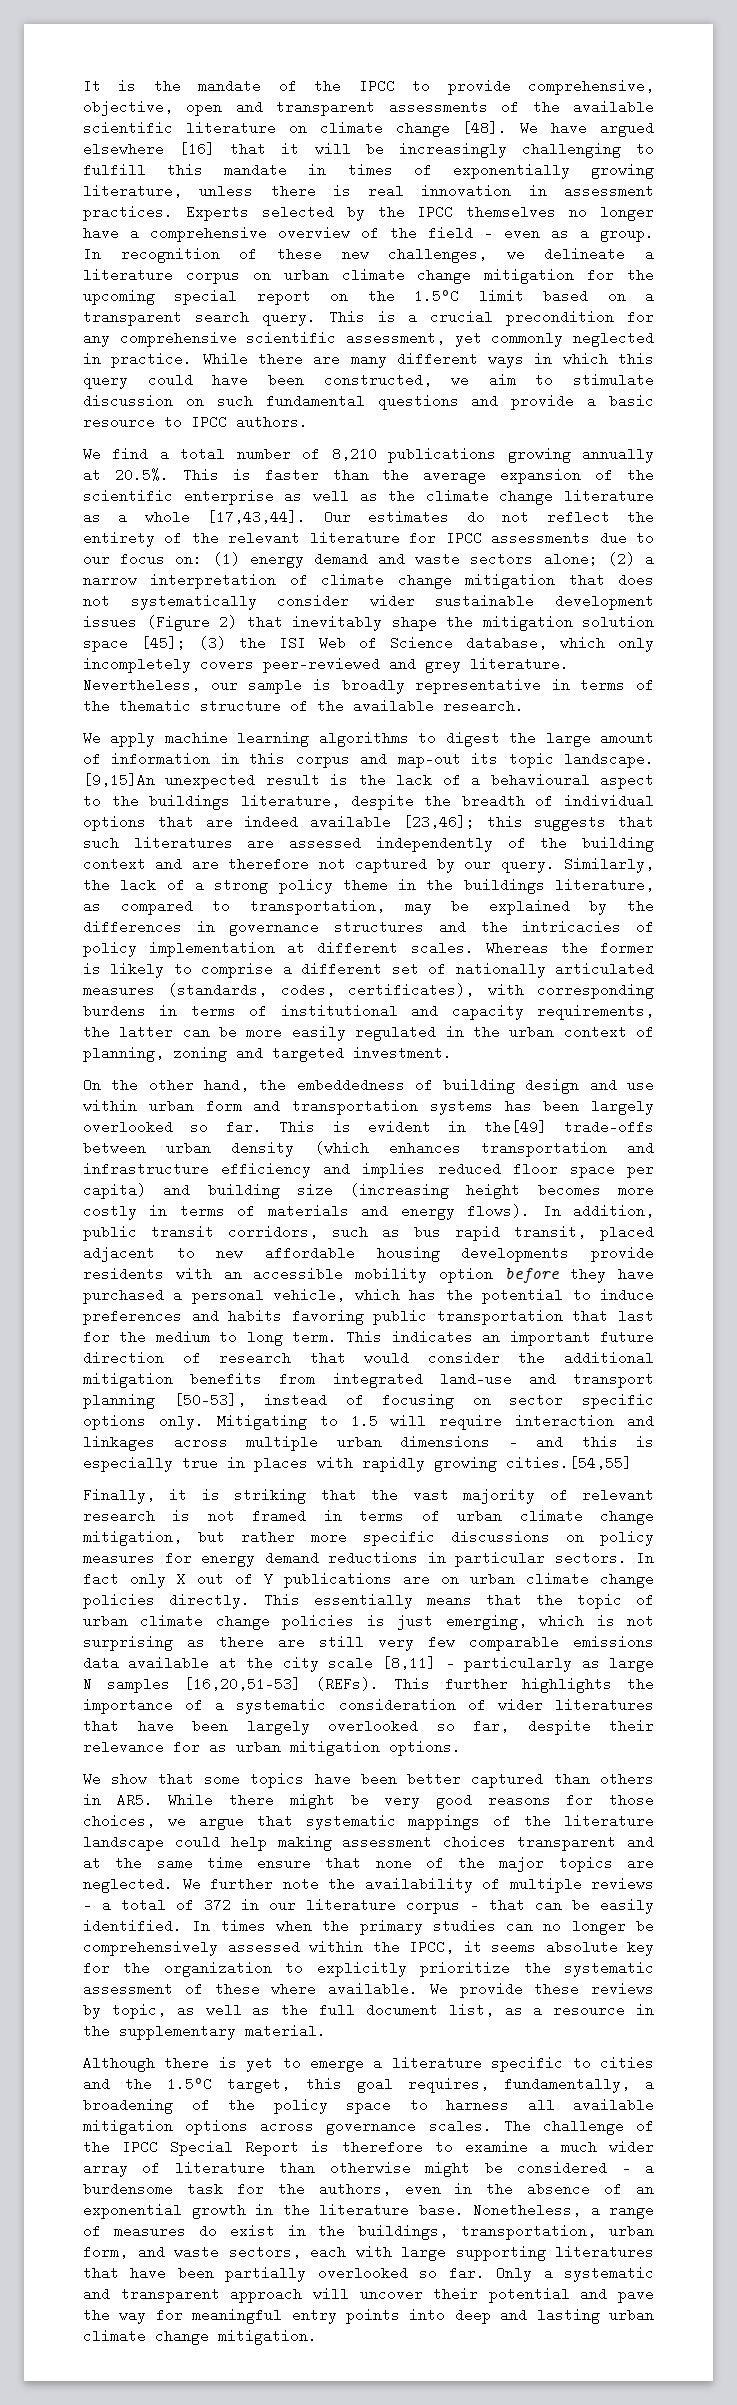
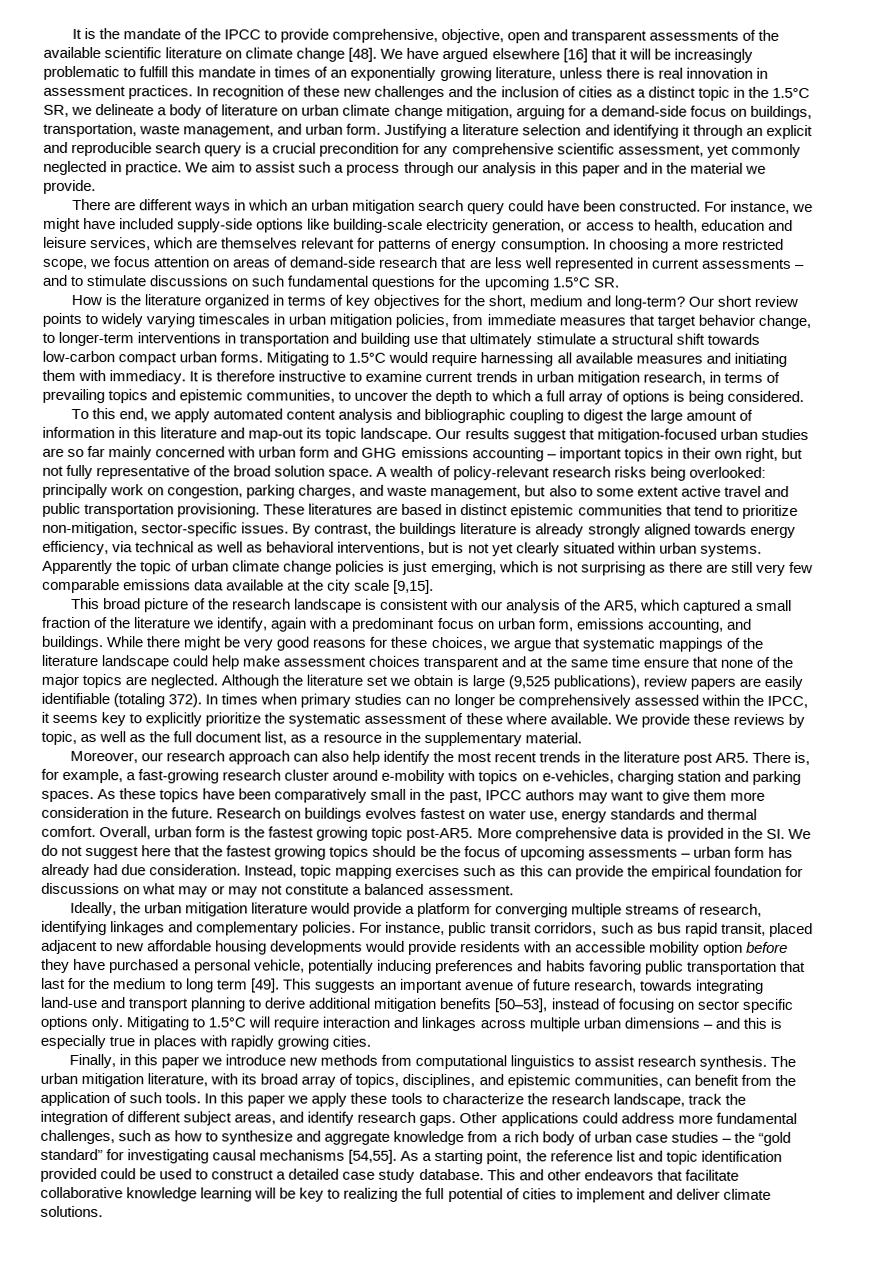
[521,142,621,158] challenging -> [43,65,120,81] problematic
(432, 170) none -> [330,69,348,78] an
[185,205,654,221] [83,226,654,242] Experts selected by the IPCC themselves no longer have a comprehensive overview of the field – even as a group. -> (194, 92) none
[388,247,654,263] [83,268,654,284] [83,289,655,305] [83,310,365,326] challenges, we delineate a literature corpus on urban climate change mitigation for the upcoming special report on the 1.5°C limit based on a transparent search query. This -> [374,85,810,101] [43,104,812,121] [43,122,813,140] [43,141,243,157] challenges and the inclusion of cities as a distinct topic in the 1.5°C SR, we delineate a body of literature on urban climate change mitigation, arguing for a demand-side focus on buildings, transportation, waste management, and urban form. Justifying a literature selection and identifying it through an explicit and reproducible search query
[202,352,654,368] [83,373,516,389] While there are many different ways in which this query could have been constructed, we aim -> [185,161,766,177] [43,179,96,195] [71,198,814,215] [43,217,793,234] [43,236,784,253] [43,256,805,272] [42,274,67,286] We aim to assist such a process through our analysis in this paper and in the material we provide. // There are different ways in which an urban mitigation search query could have been constructed. For instance, we might have included supply-side options like building-scale electricity generation, or access to health, education and leisure services, which are themselves relevant for patterns of energy consumption. In choosing a more restricted scope, we focus attention on areas of demand-side research that are less well represented in current assessments – and
[83,394,173,408] discussion -> [149,275,229,287] discussions
[471,394,654,410] [83,415,308,429] [83,447,654,463] [83,468,654,484] [83,489,654,505] [83,510,655,524] [83,531,655,547] [83,552,654,568] [83,573,655,589] [83,594,654,610] [83,615,654,631] [83,636,654,652] [83,657,569,673] [83,678,654,694] [83,699,524,713] [83,731,409,747] and provide a basic resource to IPCC authors. // We find a total number of 8,210 publications growing annually at 20.5%. This is faster than the average expansion of the scientific enterprise as well as the climate change literature as a whole [17,43,44]. Our estimates do not reflect the entirety of the relevant literature for IPCC assessments due to our focus on: (1) energy demand and waste sectors alone; (2) a narrow interpretation of climate change mitigation that does not systematically consider wider sustainable development issues (Figure 2) that inevitably shape the mitigation solution space [45]; (3) the ISI Web of Science database, which only incompletely covers peer-reviewed and grey literature. Nevertheless, our sample is broadly representative in terms of the thematic structure of the available research. // We apply machine learning algorithms -> [438,276,619,291] [70,294,799,310] [42,312,811,330] [42,331,760,348] [42,350,787,367] [42,369,780,386] [42,388,804,405] [70,408,565,424] for the upcoming 1.5°C SR. // How is the literature organized in terms of key objectives for the short, medium and long-term? Our short review points to widely varying timescales in urban mitigation policies, from immediate measures that target behavior change, to longer-term interventions in transportation and building use that ultimately stimulate a structural shift towards low-carbon compact urban forms. Mitigating to 1.5°C would require harnessing all available measures and initiating them with immediacy. It is therefore instructive to examine current trends in urban mitigation research, in terms of prevailing topics and epistemic communities, to uncover the depth to which a full array of options is being considered. // To this end, we apply automated content analysis and bibliographic coupling
[295,752,350,768] corpus -> [160,427,218,439] literature
[83,773,655,789] [83,794,654,810] [83,815,654,831] [83,836,654,852] [83,857,655,873] [83,878,654,894] [83,899,654,915] [83,920,654,936] [83,941,655,957] [83,962,654,978] [83,983,654,999] [83,1004,654,1020] [83,1025,655,1041] [83,1046,452,1062] [83,1078,654,1094] [83,1099,654,1115] [83,1120,654,1134] [83,1141,654,1157] [83,1162,654,1178] [83,1183,654,1199] [83,1204,655,1220] [83,1225,654,1241] [83,1246,654,1262] [83,1267,654,1283] [83,1288,655,1304] [83,1309,654,1325] [83,1330,654,1346] [83,1351,654,1365] [83,1372,654,1388] [83,1393,654,1409] [83,1414,654,1430] [83,1435,654,1451] [83,1456,632,1472] [83,1488,655,1504] [83,1509,654,1525] [83,1530,654,1546] [83,1551,654,1567] [83,1572,654,1588] [83,1593,522,1609] [9,15]An unexpected result is the lack of a behavioural aspect to the buildings literature, despite the breadth of individual options that are indeed available [23,46]; this suggests that such literatures are assessed independently of the building context and are therefore not captured by our query. Similarly, the lack of a strong policy theme in the buildings literature, as compared to transportation, may be explained by the differences in governance structures and the intricacies of policy implementation at different scales. Whereas the former is likely to comprise a different set of nationally articulated measures (standards, codes, certificates), with corresponding burdens in terms of institutional and capacity requirements, the latter can be more easily regulated in the urban context of planning, zoning and targeted investment. // On the other hand, the embeddedness of building design and use within urban form and transportation systems has been largely overlooked so far. This is evident in the[49] trade-offs between urban density (which enhances transportation and infrastructure efficiency and implies reduced floor space per capita) and building size (increasing height becomes more costly in terms of materials and energy flows). In addition, public transit corridors, such as bus rapid transit, placed adjacent to new affordable housing developments provide residents with an accessible mobility option before they have purchased a personal vehicle, which has the potential to induce preferences and habits favoring public transportation that last for the medium to long term. This indicates an important future direction of research that would consider the additional mitigation benefits from integrated land-use and transport planning [50–53], instead of focusing on sector specific options only. Mitigating to 1.5 will require interaction and linkages across multiple urban dimensions – and this is especially true in places with rapidly growing cities.[54,55] // Finally, it is striking that the vast majority of relevant research is not framed in terms of urban climate change mitigation, but rather more specific discussions on policy measures for energy demand reductions in particular sectors. In fact only X out of Y publications are on urban climate change policies directly. This essentially means that -> [435,428,809,443] [42,446,803,462] [42,464,766,481] [42,483,789,500] [42,502,798,520] [42,521,796,539] [42,540,762,557] [42,559,113,575] Our results suggest that mitigation-focused urban studies are so far mainly concerned with urban form and GHG emissions accounting – important topics in their own right, but not fully representative of the broad solution space. A wealth of policy-relevant research risks being overlooked: principally work on congestion, parking charges, and waste management, but also to some extent active travel and public transportation provisioning. These literatures are based in distinct epistemic communities that tend to prioritize non-mitigation, sector-specific issues. By contrast, the buildings literature is already strongly aligned towards energy efficiency, via technical as well as behavioral interventions, but is not yet clearly situated within urban systems. Apparently
[382,1656,654,1672] [83,1677,654,1693] [83,1698,654,1714] [83,1719,654,1735] [83,1740,461,1756] [83,1772,654,1788] [83,1793,153,1807] [8,11] – particularly as large N samples [16,20,51–53] (REFs). This further highlights the importance of a systematic consideration of wider literatures that have been largely overlooked so far, despite their relevance for as urban mitigation options. // We show that some topics have been better captured than others in AR5. -> [393,579,435,594] [70,597,793,614] [42,616,752,633] [41,635,103,651] [9,15]. // This broad picture of the research landscape is consistent with our analysis of the AR5, which captured a small fraction of the literature we identify, again with a predominant focus on urban form, emissions accounting, and buildings.
[609,1793,654,1807] those -> [390,636,428,648] these
[277,1835,332,1851] making -> [242,655,281,667] make
[182,1877,654,1893] [83,1898,654,1914] [83,1919,182,1933] We further note the availability of multiple reviews – a total of 372 in our literature corpus – that can be easily identified. -> [221,674,803,691] [41,692,203,708] Although the literature set we obtain is large (9,525 publications), review papers are easily identifiable (totaling 372).
[322,1919,350,1933] the -> (298, 699) none
[545,1940,654,1956] [83,1961,272,1977] absolute key for the organization -> [101,712,127,727] key
[83,2056,654,2072] [83,2077,654,2093] [83,2098,654,2114] [83,2119,654,2135] [83,2140,655,2156] [83,2161,655,2177] [83,2182,654,2196] [83,2203,654,2219] [83,2224,654,2240] [83,2245,654,2261] [83,2266,655,2282] [83,2287,654,2303] [83,2308,654,2324] [83,2329,317,2345] Although there is yet to emerge a literature specific to cities and the 1.5°C target, this goal requires, fundamentally, a broadening of the policy space to harness all available mitigation options across governance scales. The challenge of the IPCC Special Report is therefore to examine a much wider array of literature than otherwise might be considered – a burdensome task for the authors, even in the absence of an exponential growth in the literature base. Nonetheless, a range of measures do exist in the buildings, transportation, urban form, and waste sectors, each with large supporting literatures that have been partially overlooked so far. Only a systematic and transparent approach will uncover their potential and pave the way for meaningful entry points into deep and lasting urban climate change mitigation. -> [69,750,811,766] [41,768,801,786] [41,788,765,804] [41,806,757,823] [41,825,811,842] [41,844,793,861] [41,863,803,880] [41,882,514,898] [69,901,763,918] [41,920,813,938] [41,939,788,956] [41,958,806,975] [41,977,764,994] [40,996,793,1013] [40,1015,782,1032] [40,1034,372,1050] [68,1053,797,1070] [40,1072,796,1089] [40,1091,746,1108] [40,1110,797,1127] [40,1129,791,1146] [40,1148,782,1165] [40,1167,739,1183] [40,1186,771,1203] [40,1205,103,1218] Moreover, our research approach can also help identify the most recent trends in the literature post AR5. There is, for example, a fast-growing research cluster around e-mobility with topics on e-vehicles, charging station and parking spaces. As these topics have been comparatively small in the past, IPCC authors may want to give them more consideration in the future. Research on buildings evolves fastest on water use, energy standards and thermal comfort. Overall, urban form is the fastest growing topic post-AR5. More comprehensive data is provided in the SI. We do not suggest here that the fastest growing topics should be the focus of upcoming assessments – urban form has already had due consideration. Instead, topic mapping exercises such as this can provide the empirical foundation for discussions on what may or may not constitute a balanced assessment. // Ideally, the urban mitigation literature would provide a platform for converging multiple streams of research, identifying linkages and complementary policies. For instance, public transit corridors, such as bus rapid transit, placed adjacent to new affordable housing developments would provide residents with an accessible mobility option before they have purchased a personal vehicle, potentially inducing preferences and habits favoring public transportation that last for the medium to long term [49]. This suggests an important avenue of future research, towards integrating land-use and transport planning to derive additional mitigation benefits [50–53], instead of focusing on sector specific options only. Mitigating to 1.5°C will require interaction and linkages across multiple urban dimensions – and this is especially true in places with rapidly growing cities. // Finally, in this paper we introduce new methods from computational linguistics to assist research synthesis. The urban mitigation literature, with its broad array of topics, disciplines, and epistemic communities, can benefit from the application of such tools. In this paper we apply these tools to characterize the research landscape, track the integration of different subject areas, and identify research gaps. Other applications could address more fundamental challenges, such as how to synthesize and aggregate knowledge from a rich body of urban case studies – the “gold standard” for investigating causal mechanisms [54,55]. As a starting point, the reference list and topic identification provided could be used to construct a detailed case study database. This and other endeavors that facilitate collaborative knowledge learning will be key to realizing the full potential of cities to implement and deliver climate solutions.

